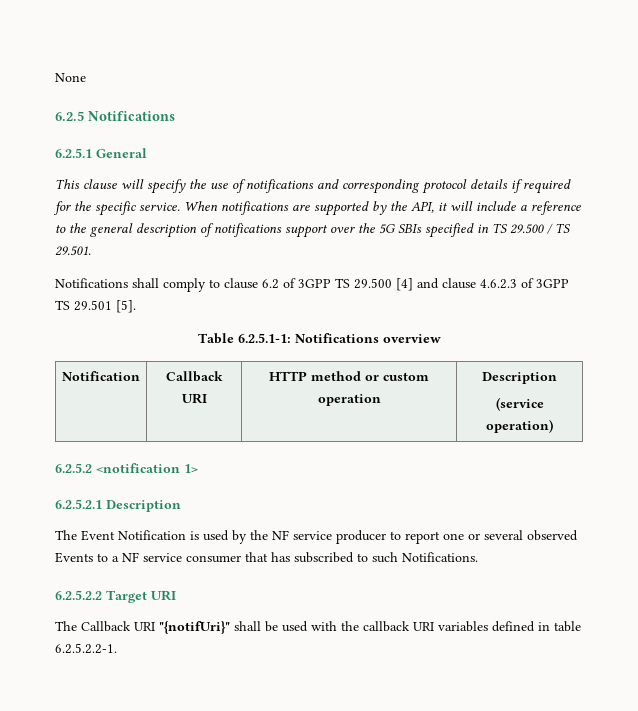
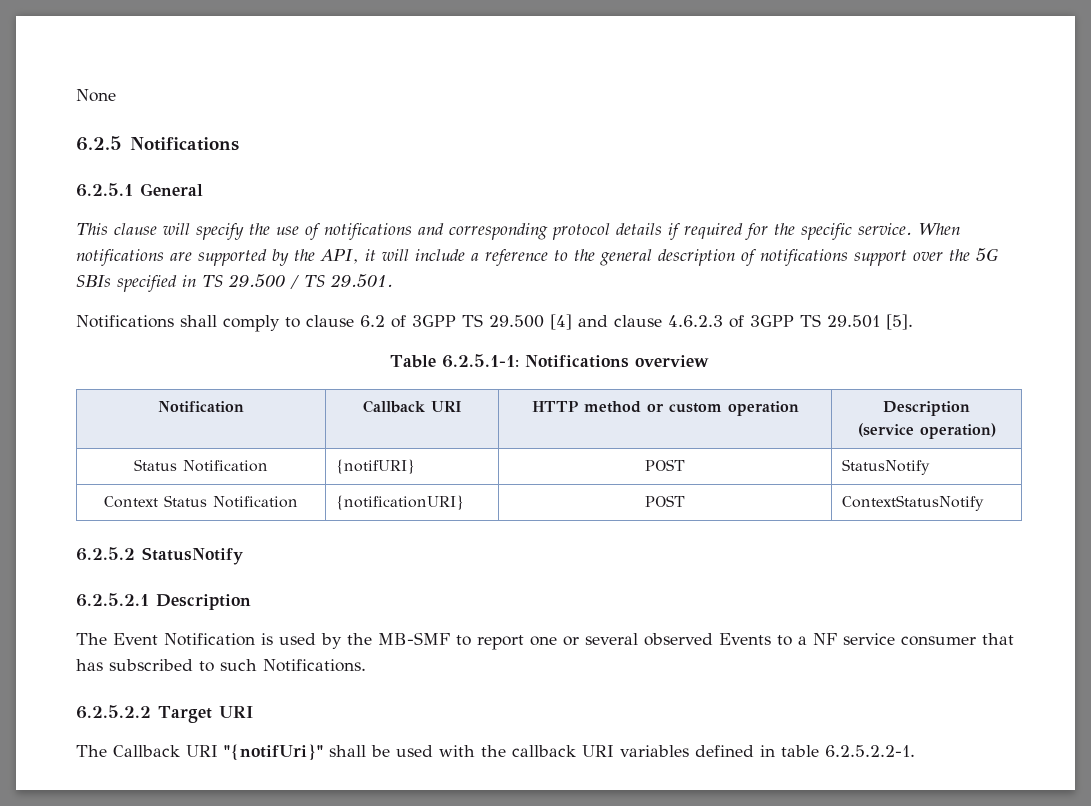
(553, 426) none -> [134,459,268,472] [335,459,415,474] [645,459,685,471] [841,459,930,475] [104,495,298,508] [335,495,464,510] [645,495,685,507] [841,495,984,511] // Status Notification | {notifURI} | POST | StatusNotify // Context Status Notification | {notificationURI} | POST | ContextStatusNotify
[96,463,198,473] <notification 1> -> [142,547,243,565] StatusNotify
[272,530,386,544] NF service producer -> [378,632,450,645] MB-SMF

